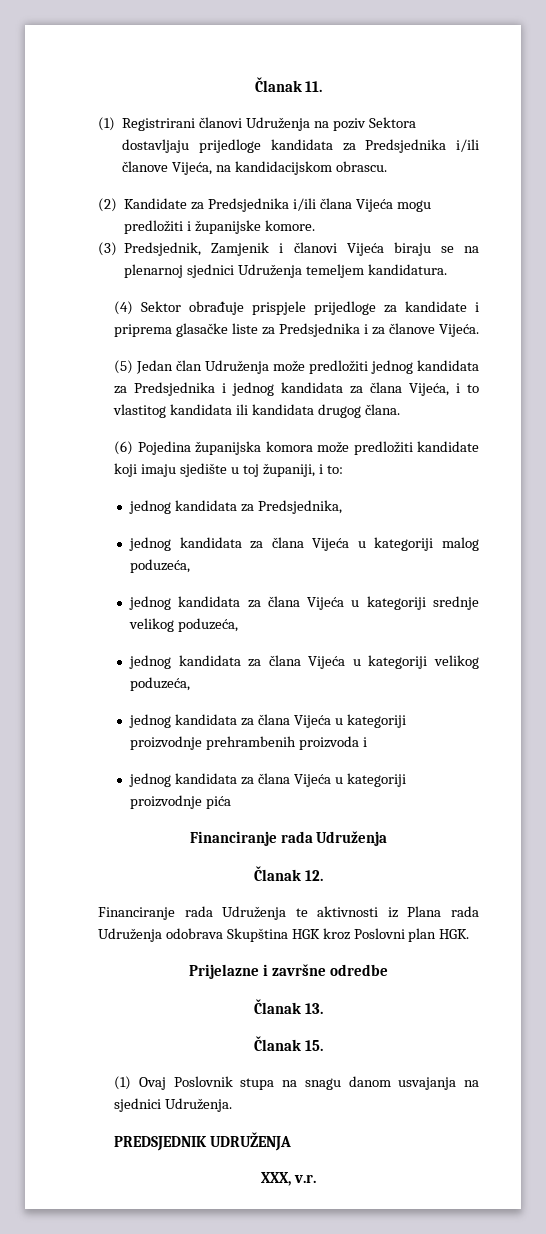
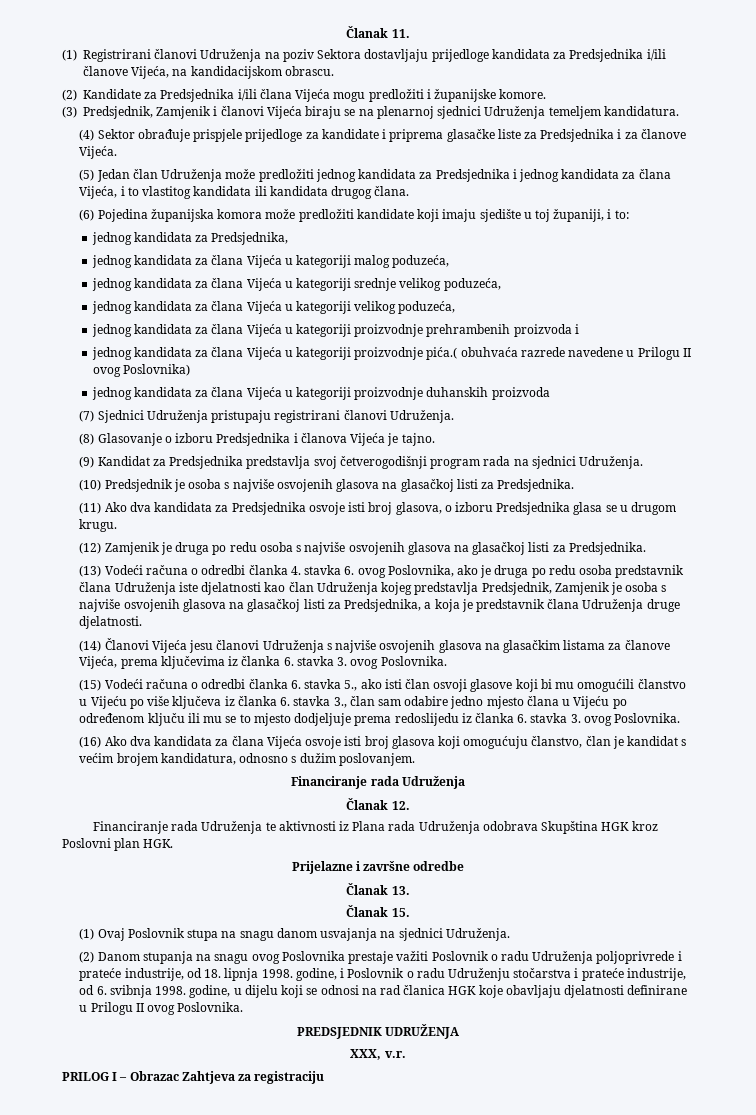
[206,796,232,809] pića -> [426,347,691,360] [92,364,190,377] [91,387,550,400] [79,410,454,423] [79,433,435,446] [79,456,643,469] [79,479,575,492] [79,502,677,515] [79,519,118,532] [79,542,646,555] [79,565,685,578] [79,582,667,595] [79,599,680,612] [79,616,143,629] [79,638,670,653] [79,656,447,669] [79,679,686,692] [79,696,627,709] [79,713,681,726] [79,736,687,749] [79,753,415,766] pića.( obuhvaća razrede navedene u Prilogu II ovog Poslovnika) // jednog kandidata za člana Vijeća u kategoriji proizvodnje duhanskih proizvoda // (7) Sjednici Udruženja pristupaju registrirani članovi Udruženja. // (8) Glasovanje o izboru Predsjednika i članova Vijeća je tajno. // (9) Kandidat za Predsjednika predstavlja svoj četverogodišnji program rada na sjednici Udruženja. // (10) Predsjednik je osoba s najviše osvojenih glasova na glasačkoj listi za Predsjednika. // (11) Ako dva kandidata za Predsjednika osvoje isti broj glasova, o izboru Predsjednika glasa se u drugom krugu. // (12) Zamjenik je druga po redu osoba s najviše osvojenih glasova na glasačkoj listi za Predsjednika. // (13) Vodeći računa o odredbi članka 4. stavka 6. ovog Poslovnika, ako je druga po redu osoba predstavnik člana Udruženja iste djelatnosti kao član Udruženja kojeg predstavlja Predsjednik, Zamjenik je osoba s najviše osvojenih glasova na glasačkoj listi za Predsjednika, a koja je predstavnik člana Udruženja druge djelatnosti. // (14) Članovi Vijeća jesu članovi Udruženja s najviše osvojenih glasova na glasačkim listama za članove Vijeća, prema ključevima iz članka 6. stavka 3. ovog Poslovnika. // (15) Vodeći računa o odredbi članka 6. stavka 5., ako isti član osvoji glasove koji bi mu omogućili članstvo u Vijeću po više ključeva iz članka 6. stavka 3., član sam odabire jedno mjesto člana u Vijeću po određenom ključu ili mu se to mjesto dodjeljuje prema redoslijedu iz članka 6. stavka 3. ovog Poslovnika. // (16) Ako dva kandidata za člana Vijeća osvoje isti broj glasova koji omogućuju članstvo, član je kandidat s većim brojem kandidatura, odnosno s dužim poslovanjem.
[114,1132,292,1151] [261,1172,316,1186] PREDSJEDNIK UDRUŽENJA // XXX, v.r. -> [79,951,682,964] [79,968,686,981] [79,985,688,998] [79,1002,244,1015] [296,1024,461,1039] [350,1049,406,1060] [62,1071,325,1084] (2) Danom stupanja na snagu ovog Poslovnika prestaje važiti Poslovnik o radu Udruženja poljoprivrede i prateće industrije, od 18. lipnja 1998. godine, i Poslovnik o radu Udruženju stočarstva i prateće industrije, od 6. svibnja 1998. godine, u dijelu koji se odnosi na rad članica HGK koje obavljaju djelatnosti definirane u Prilogu II ovog Poslovnika. // PREDSJEDNIK UDRUŽENJA // XXX, v.r. // PRILOG I – Obrazac Zahtjeva za registraciju

